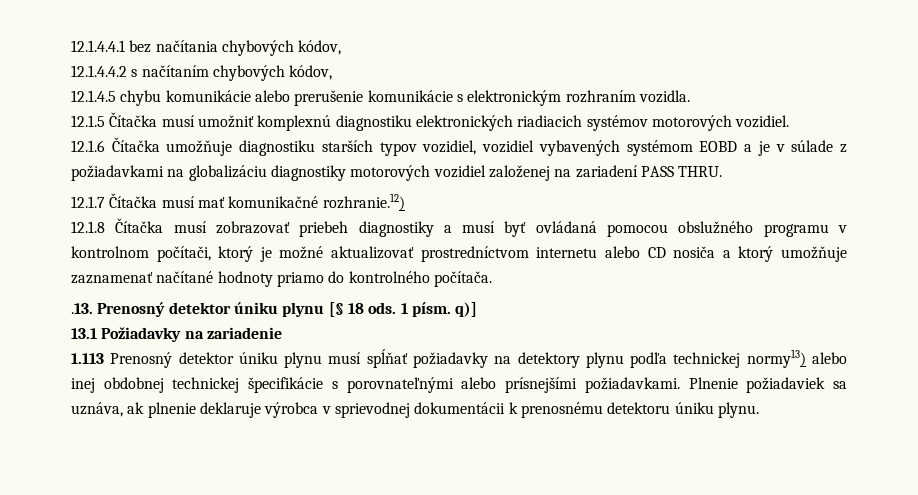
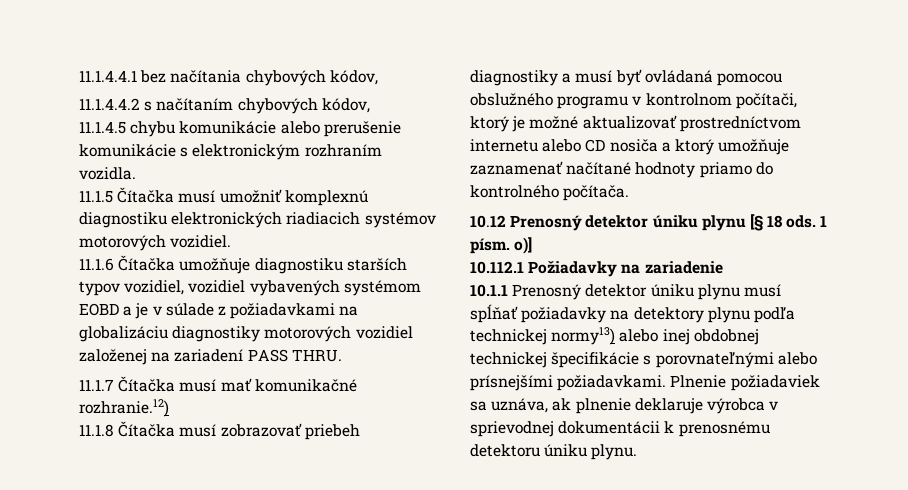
[71,40,125,52] 12.1.4.4.1 -> [79,70,137,82] 11.1.4.4.1
[71,65,127,77] 12.1.4.4.2 -> [79,98,140,110] 11.1.4.4.2
[71,90,116,102] 12.1.4.5 -> [79,121,126,134] 11.1.4.5
[71,115,105,127] 12.1.5 -> [79,190,113,203] 11.1.5
[71,140,105,152] 12.1.6 -> [79,258,114,271] 11.1.6
[71,196,105,208] 12.1.7 -> [79,379,114,391] 11.1.7
[71,221,105,233] 12.1.8 -> [79,424,114,437] 11.1.8
[71,303,93,314] .13. -> [470,215,506,228] 10.12
[455,302,478,317] [71,328,97,339] q)] // 13.1 -> [514,237,533,254] [470,261,524,274] o)] // 10.112.1
[71,353,104,364] 1.113 -> [470,284,508,297] 10.1.1

